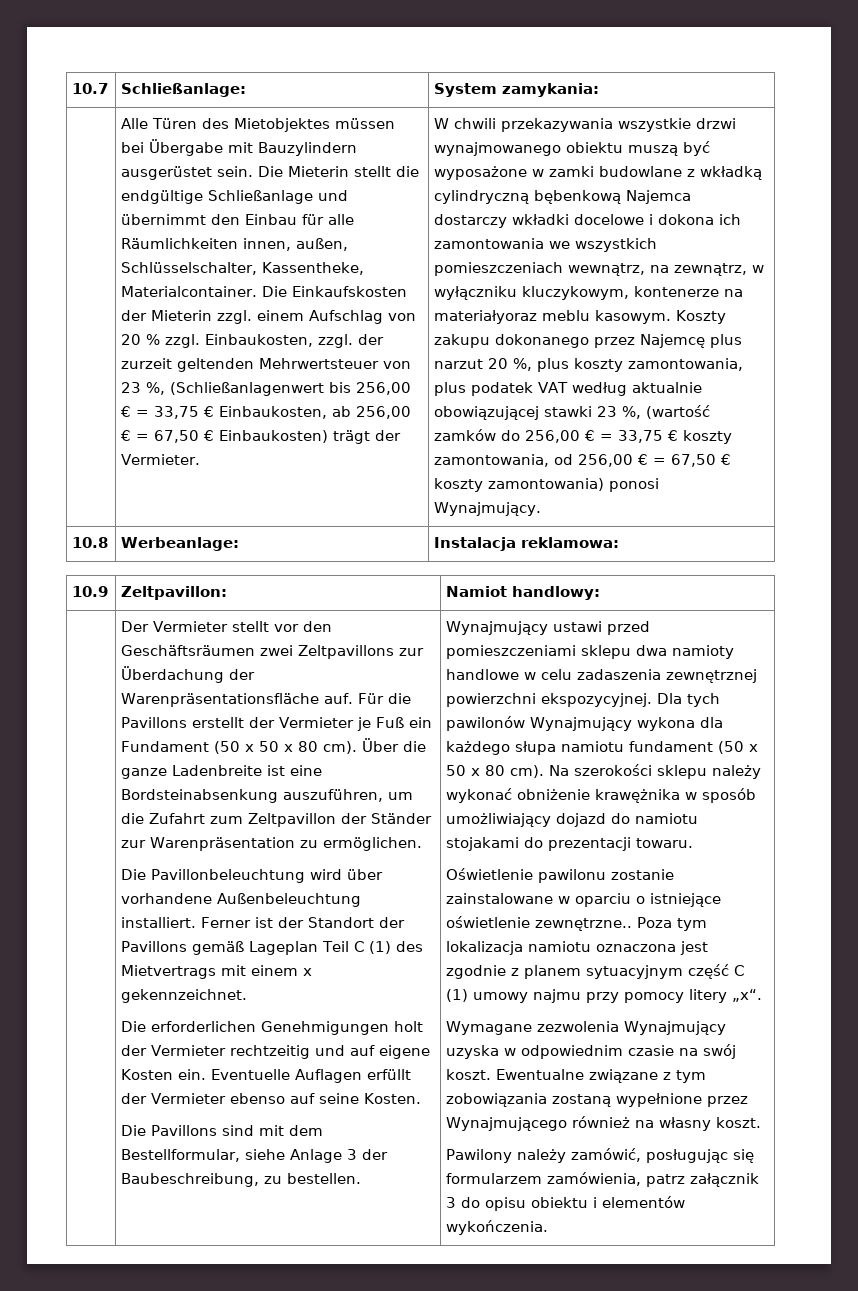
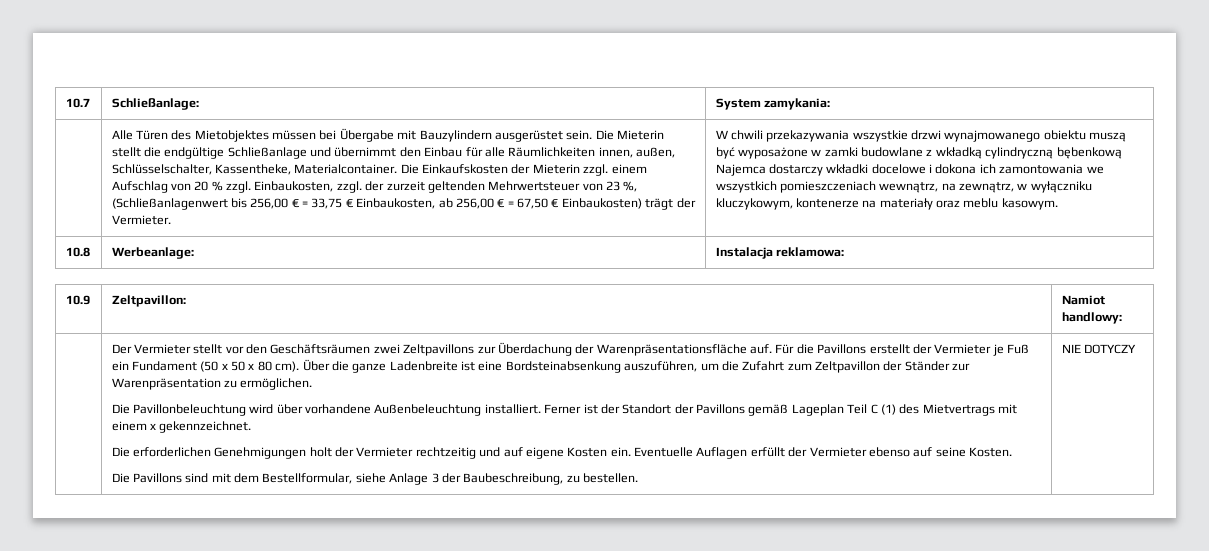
[434,310,538,324] materiałyoraz -> [879,198,961,210] materiały oraz
[676,310,727,324] [434,334,743,348] [434,358,744,372] [434,382,703,396] [434,405,711,420] [434,429,733,444] [434,454,732,467] [434,478,660,492] [434,502,542,516] Koszty zakupu dokonanego przez Najemcę plus narzut 20 %, plus koszty zamontowania, plus podatek VAT według aktualnie obowiązującej stawki 23 %, (wartość zamków do 256,00 € = 33,75 € koszty zamontowania, od 256,00 € = 67,50 € koszty zamontowania) ponosi Wynajmujący. -> (1058, 204) none
[446,621,651,635] [446,645,735,659] [446,669,758,683] [446,693,721,707] [446,716,724,731] [446,741,759,755] [446,764,762,779] [446,788,757,803] [446,813,699,827] [446,837,694,851] [446,868,675,883] [446,893,722,907] [446,916,708,931] [446,941,709,955] [446,964,745,979] [446,989,763,1003] [446,1021,727,1035] [446,1044,737,1059] [446,1069,707,1083] [446,1093,749,1107] [446,1116,762,1131] [446,1148,755,1163] [446,1172,760,1187] [446,1196,686,1211] [446,1220,549,1235] Wynajmujący ustawi przed pomieszczeniami sklepu dwa namioty handlowe w celu zadaszenia zewnętrznej powierzchni ekspozycyjnej. Dla tych pawilonów Wynajmujący wykona dla każdego słupa namiotu fundament (50 x 50 x 80 cm). Na szerokości sklepu należy wykonać obniżenie krawężnika w sposób umożliwiający dojazd do namiotu stojakami do prezentacji towaru. // Oświetlenie pawilonu zostanie zainstalowane w oparciu o istniejące oświetlenie zewnętrzne.. Poza tym lokalizacja namiotu oznaczona jest zgodnie z planem sytuacyjnym część C (1) umowy najmu przy pomocy litery „x“. // Wymagane zezwolenia Wynajmujący uzyska w odpowiednim czasie na swój koszt. Ewentualne związane z tym zobowiązania zostaną wypełnione przez Wynajmującego również na własny koszt. // Pawilony należy zamówić, posługując się formularzem zamówienia, patrz załącznik 3 do opisu obiektu i elementów wykończenia. -> [1061,344,1136,354] NIE DOTYCZY

